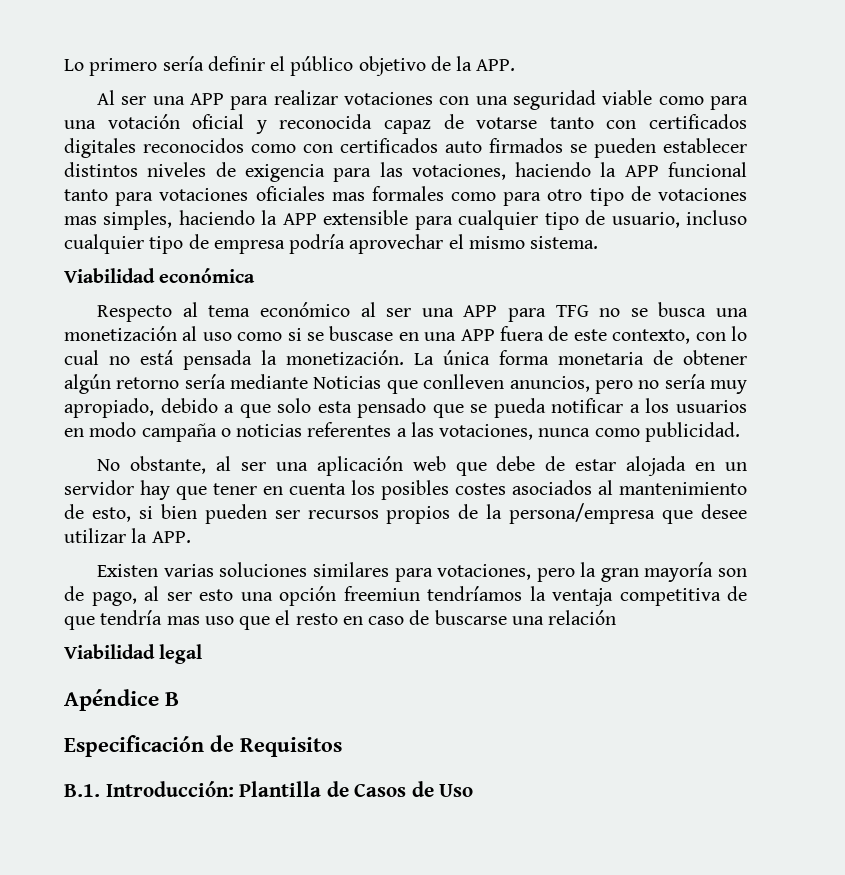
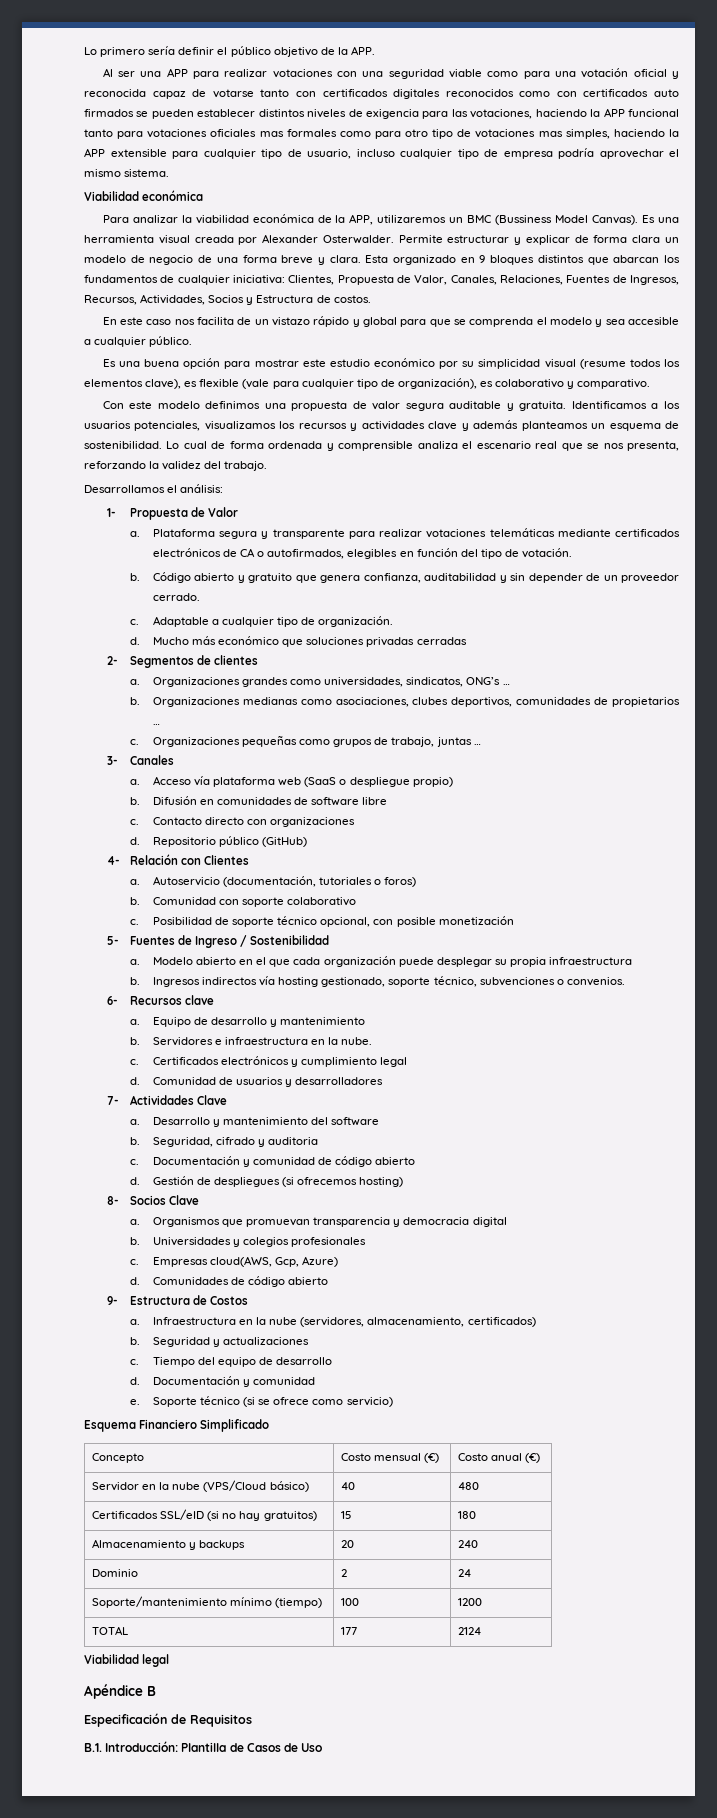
[97,302,748,322] [64,326,747,344] [64,350,747,370] [64,374,748,394] [64,398,748,418] [64,422,740,442] [97,456,748,476] [64,480,747,500] [64,503,747,524] [64,528,191,543] [97,562,748,582] [64,586,747,606] [64,610,617,630] Respecto al tema económico al ser una APP para TFG no se busca una monetización al uso como si se buscase en una APP fuera de este contexto, con lo cual no está pensada la monetización. La única forma monetaria de obtener algún retorno sería mediante Noticias que conlleven anuncios, pero no sería muy apropiado, debido a que solo esta pensado que se pueda notificar a los usuarios en modo campaña o noticias referentes a las votaciones, nunca como publicidad. // No obstante, al ser una aplicación web que debe de estar alojada en un servidor hay que tener en cuenta los posibles costes asociados al mantenimiento de esto, si bien pueden ser recursos propios de la persona/empresa que desee utilizar la APP. // Existen varias soluciones similares para votaciones, pero la gran mayoría son de pago, al ser esto una opción freemiun tendríamos la ventaja competitiva de que tendría mas uso que el resto en caso de buscarse una relación -> [102,214,679,225] [84,234,679,245] [84,255,680,265] [84,275,679,285] [84,294,371,305] [102,316,680,327] [84,336,193,347] [102,358,680,369] [84,378,651,389] [102,401,680,411] [84,420,679,431] [84,441,679,451] [84,461,268,471] [84,484,224,493] [106,507,239,520] [129,528,680,539] [152,548,573,559] [129,572,679,583] [152,593,200,601] [129,616,394,627] [129,636,467,647] [106,655,259,668] [129,677,510,687] [129,697,680,707] [152,724,160,725] [129,736,481,747] [106,755,174,765] [129,776,453,787] [129,796,388,806] [129,817,356,827] [129,836,308,847] [106,854,250,865] [129,876,417,887] [129,897,357,907] [129,916,514,927] [106,935,330,948] [129,956,633,967] [129,976,625,987] [106,995,215,1005] [129,1017,366,1027] [129,1037,373,1046] [129,1056,408,1067] [129,1077,384,1087] [106,1095,228,1105] [129,1117,380,1127] [129,1137,319,1147] [129,1156,416,1167] [129,1176,404,1187] [106,1195,200,1205] [129,1217,507,1227] [129,1237,367,1247] [129,1256,339,1267] [129,1276,329,1287] [106,1295,249,1305] [129,1317,536,1327] [129,1337,310,1347] [129,1357,333,1367] [129,1376,316,1387] [129,1396,393,1407] [84,1419,270,1432] [92,1453,145,1463] [341,1453,440,1463] [458,1453,541,1463] [92,1480,309,1492] [341,1482,356,1490] [458,1482,480,1490] [92,1509,317,1521] [341,1511,353,1519] [458,1511,477,1519] [92,1539,246,1550] [341,1540,355,1548] [458,1540,479,1548] [92,1569,139,1577] [341,1569,348,1577] [458,1569,472,1577] [92,1596,323,1608] [341,1598,360,1606] [458,1598,483,1606] [92,1626,129,1635] [341,1627,358,1635] [458,1627,482,1635] Para analizar la viabilidad económica de la APP, utilizaremos un BMC (Bussiness Model Canvas). Es una herramienta visual creada por Alexander Osterwalder. Permite estructurar y explicar de forma clara un modelo de negocio de una forma breve y clara. Esta organizado en 9 bloques distintos que abarcan los fundamentos de cualquier iniciativa: Clientes, Propuesta de Valor, Canales, Relaciones, Fuentes de Ingresos, Recursos, Actividades, Socios y Estructura de costos. // En este caso nos facilita de un vistazo rápido y global para que se comprenda el modelo y sea accesible a cualquier público. // Es una buena opción para mostrar este estudio económico por su simplicidad visual (resume todos los elementos clave), es flexible (vale para cualquier tipo de organización), es colaborativo y comparativo. // Con este modelo definimos una propuesta de valor segura auditable y gratuita. Identificamos a los usuarios potenciales, visualizamos los recursos y actividades clave y además planteamos un esquema de sostenibilidad. Lo cual de forma ordenada y comprensible analiza el escenario real que se nos presenta, reforzando la validez del trabajo. // Desarrollamos el análisis: // 1- Propuesta de Valor // a. Plataforma segura y transparente para realizar votaciones telemáticas mediante certificados electrónicos de CA o autofirmados, elegibles en función del tipo de votación. // b. Código abierto y gratuito que genera confianza, auditabilidad y sin depender de un proveedor cerrado. // c. Adaptable a cualquier tipo de organización. // d. Mucho más económico que soluciones privadas cerradas // 2- Segmentos de clientes // a. Organizaciones grandes como universidades, sindicatos, ONG’s … // b. Organizaciones medianas como asociaciones, clubes deportivos, comunidades de propietarios … // c. Organizaciones pequeñas como grupos de trabajo, juntas … // 3- Canales // a. Acceso vía plataforma web (SaaS o despliegue propio) // b. Difusión en comunidades de software libre // c. Contacto directo con organizaciones // d. Repositorio público (GitHub) // 4- Relación con Clientes // a. Autoservicio (documentación, tutoriales o foros) // b. Comunidad con soporte colaborativo // c. Posibilidad de soporte técnico opcional, con posible monetización // 5- Fuentes de Ingreso / Sostenibilidad // a. Modelo abierto en el que cada organización puede desplegar su propia infraestructura // b. Ingresos indirectos vía hosting gestionado, soporte técnico, subvenciones o convenios. // 6- Recursos clave // a. Equipo de desarrollo y mantenimiento // b. Servidores e infraestructura en la nube. // c. Certificados electrónicos y cumplimiento legal // d. Comunidad de usuarios y desarrolladores // 7- Actividades Clave // a. Desarrollo y mantenimiento del software // b. Seguridad, cifrado y auditoria // c. Documentación y comunidad de código abierto // d. Gestión de despliegues (si ofrecemos hosting) // 8- Socios Clave // a. Organismos que promuevan transparencia y democracia digital // b. Universidades y colegios profesionales // c. Empresas cloud(AWS, Gcp, Azure) // d. Comunidades de código abierto // 9- Estructura de Costos // a. Infraestructura en la nube (servidores, almacenamiento, certificados) // b. Seguridad y actualizaciones // c. Tiempo del equipo de desarrollo // d. Documentación y comunidad // e. Soporte técnico (si se ofrece como servicio) // Esquema Financiero Simplificado // Concepto | Costo mensual (€) | Costo anual (€) // Servidor en la nube (VPS/Cloud básico) | 40 | 480 // Certificados SSL/eID (si no hay gratuitos) | 15 | 180 // Almacenamiento y backups | 20 | 240 // Dominio | 2 | 24 // Soporte/mantenimiento mínimo (tiempo) | 100 | 1200 // TOTAL | 177 | 2124

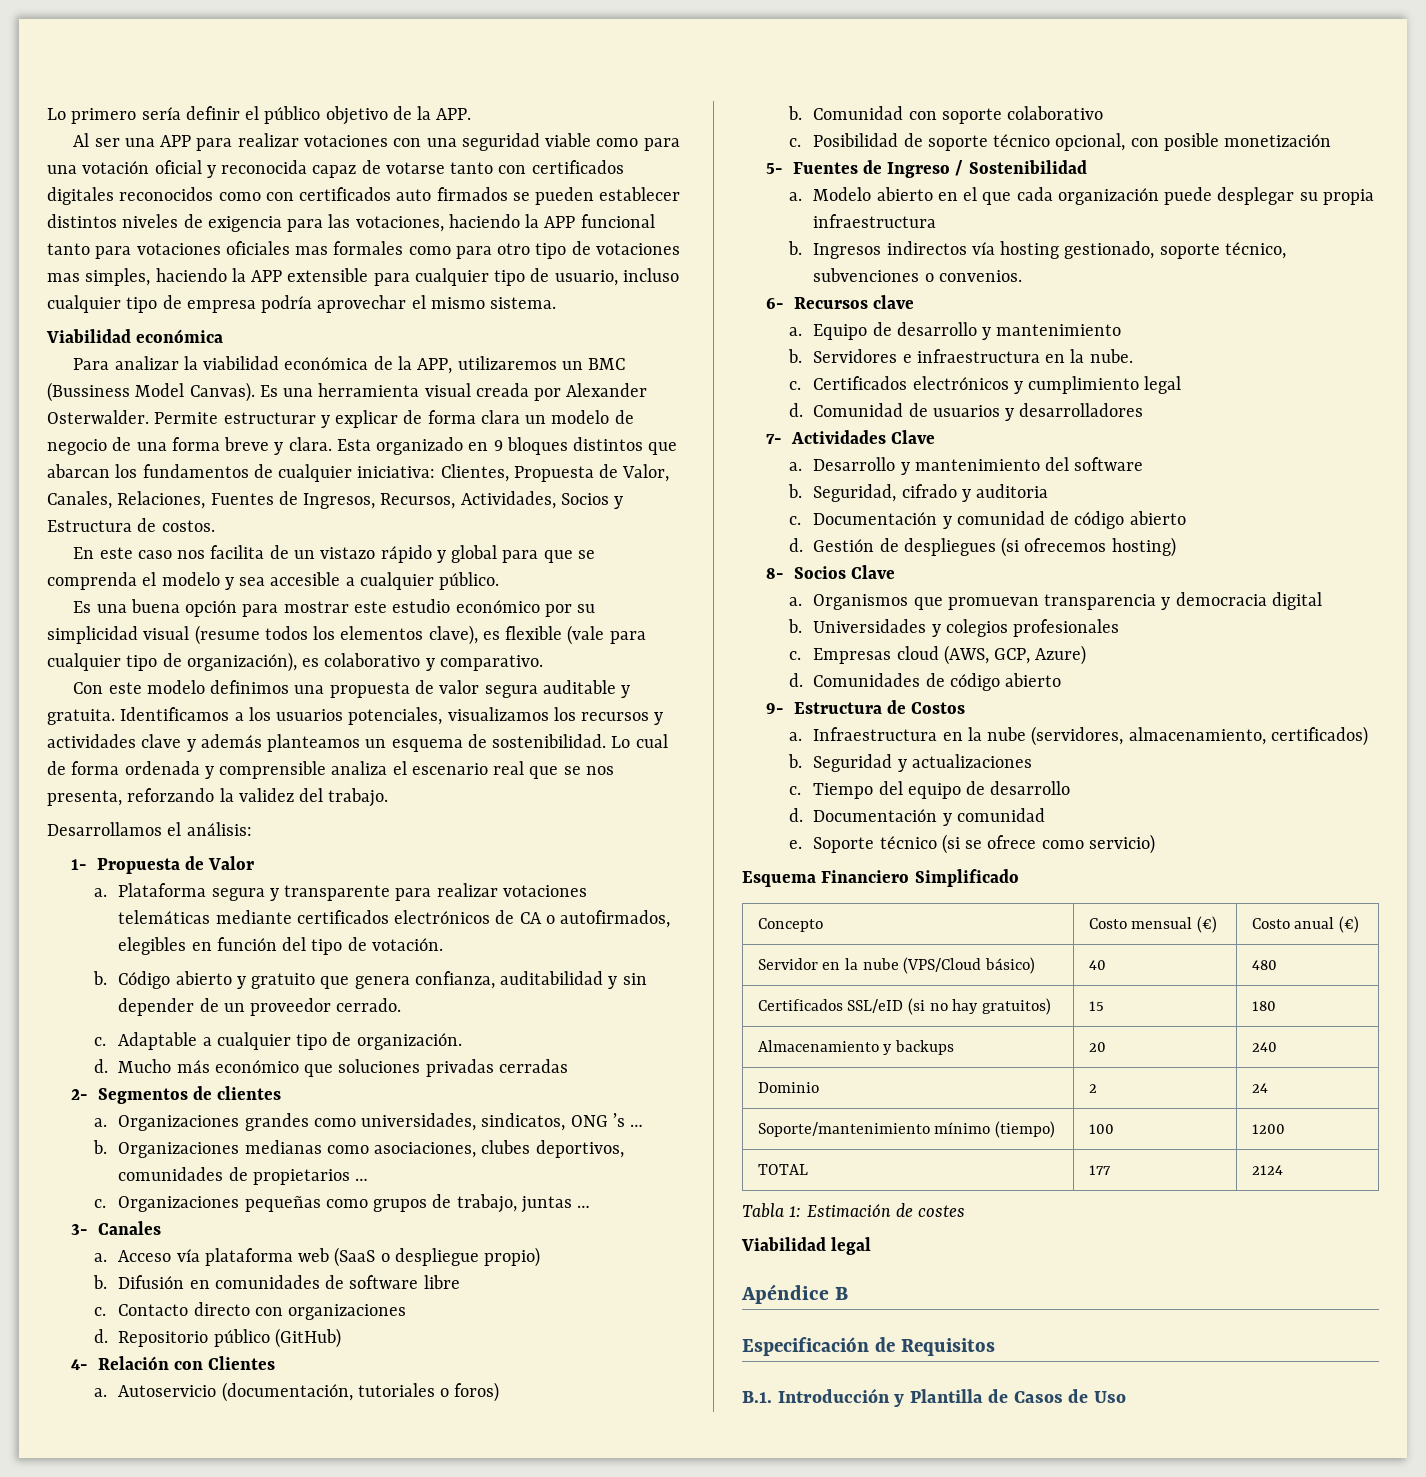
[466,677,501,685] ONG’s -> [570,1113,625,1127] ONG ’s
[210,1256,300,1267] cloud(AWS, Gcp, -> [896,645,1031,665] cloud (AWS, GCP,
(482, 1631) none -> [742,1203,966,1218] // Tabla 1: Estimación de costes
[105,1741,179,1752] Introducción: -> [777,1388,905,1407] Introducción y

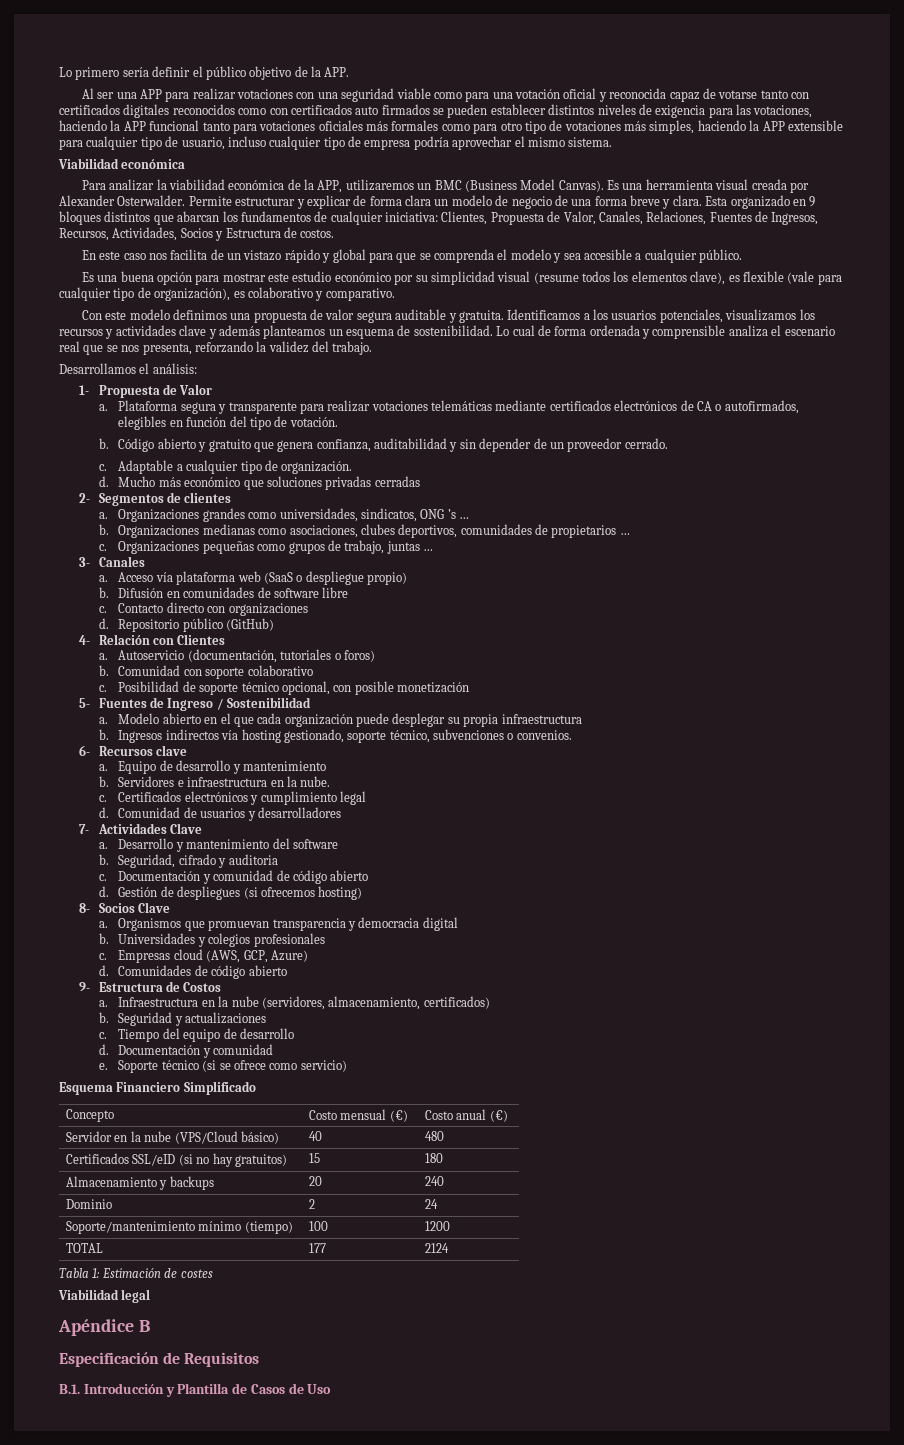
[295,246,329,255] mas -> [366,121,388,131] más
[47,273,80,282] mas -> [624,121,646,131] más
[47,382,130,402] (Bussiness -> [464,180,517,192] (Business

